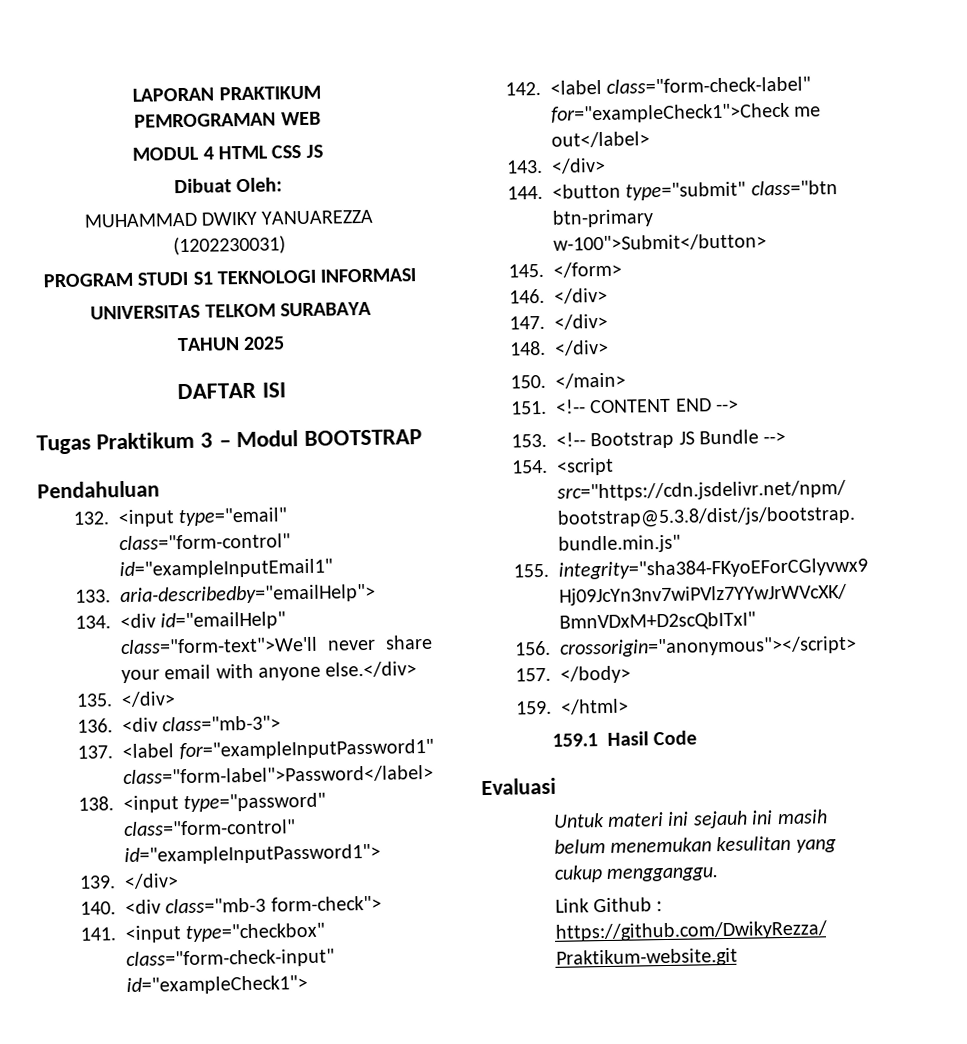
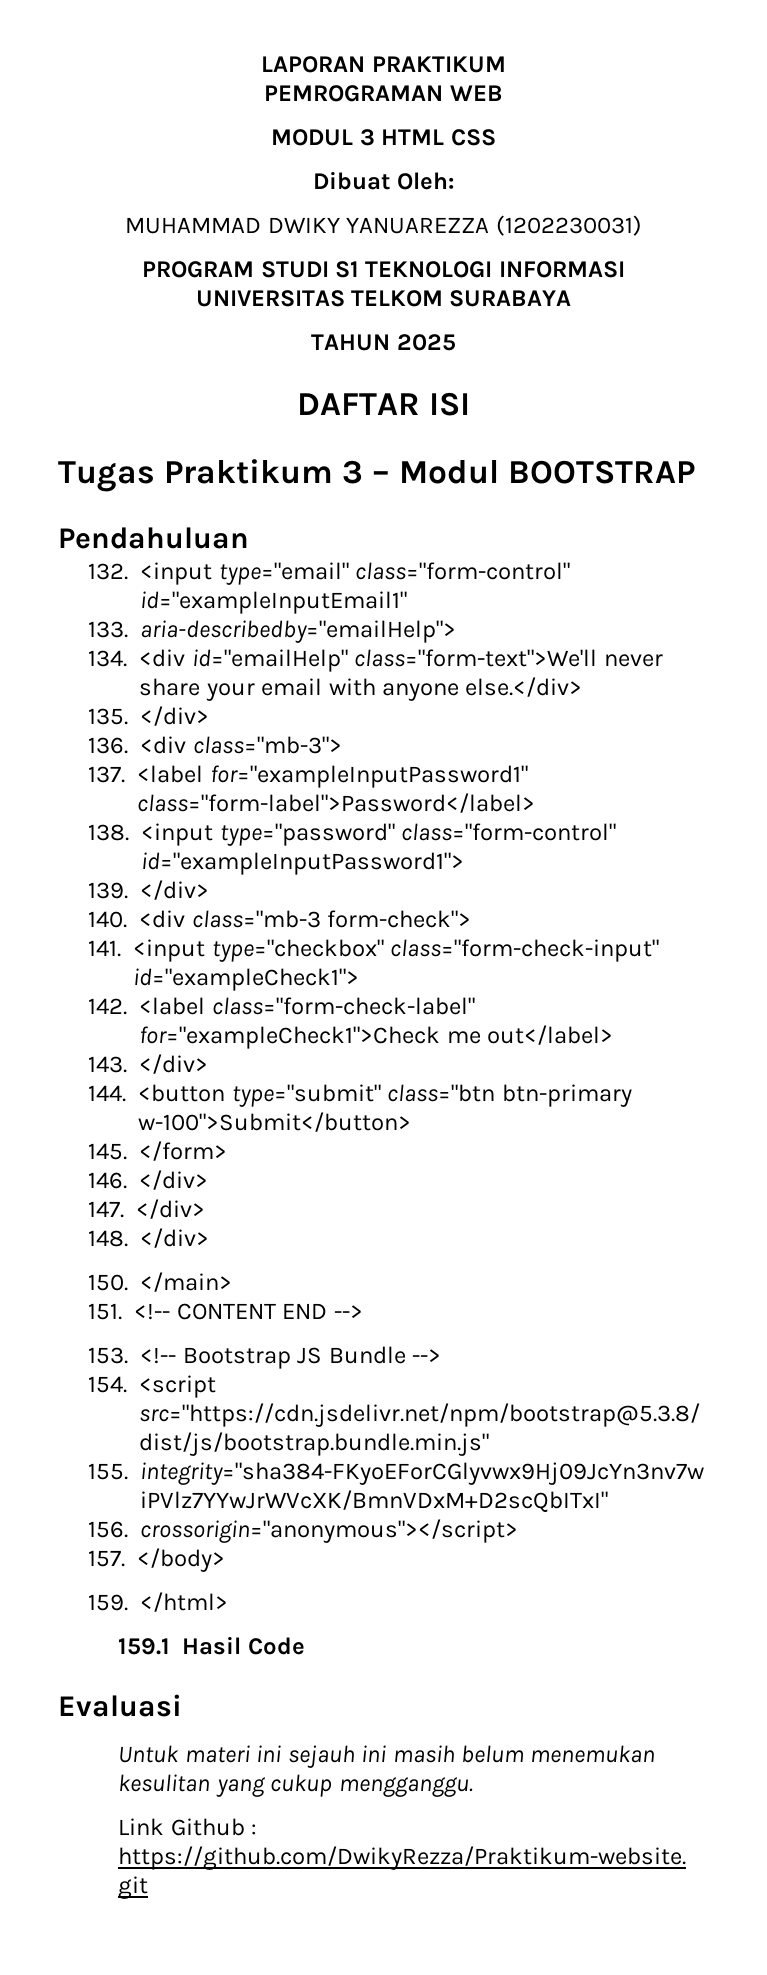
[202,146,214,160] 4 -> [359,129,375,146] 3
[305,144,323,158] JS -> (496, 137) none

